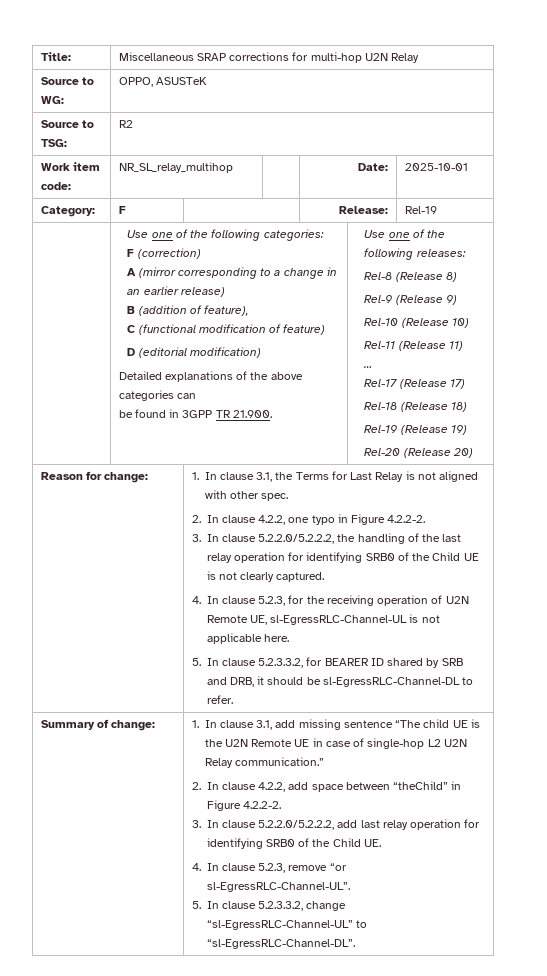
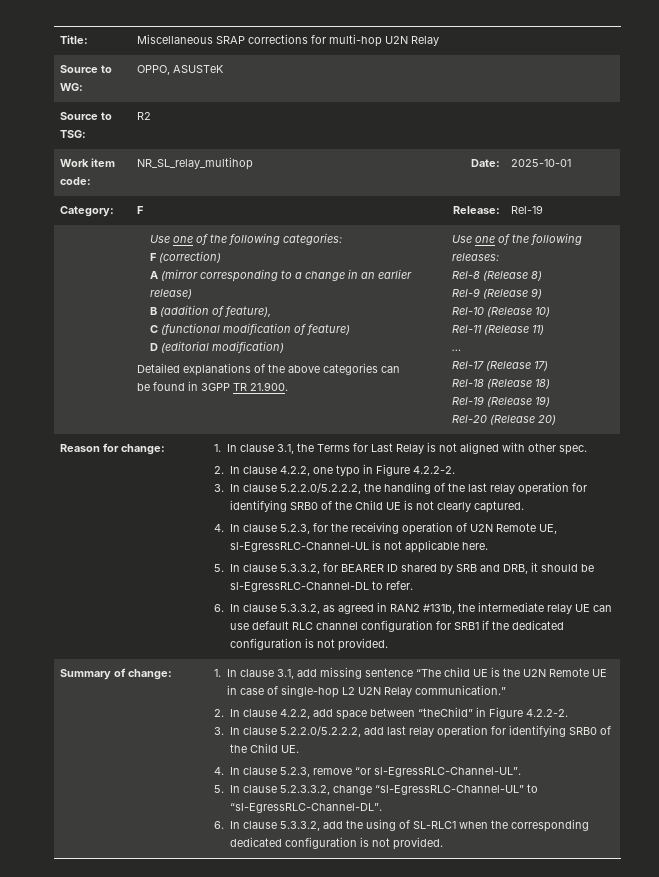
[258,658,304,668] 5.2.3.3.2, -> [279,564,320,574] 5.3.3.2,
(233, 699) none -> [214,602,612,614] [229,620,564,632] [229,638,388,651] // 6. In clause 5.3.3.2, as agreed in RAN2 #131b, the intermediate relay UE can use default RLC channel configuration for SRB1 if the dedicated configuration is not provided.
(355, 944) none -> [214,819,589,832] [229,837,443,850] // 6. In clause 5.3.3.2, add the using of SL-RLC1 when the corresponding dedicated configuration is not provided.

